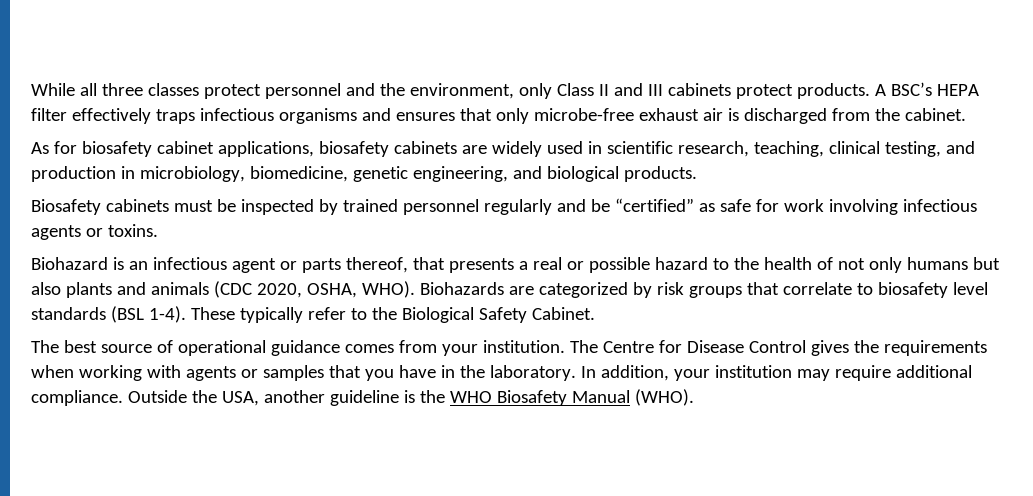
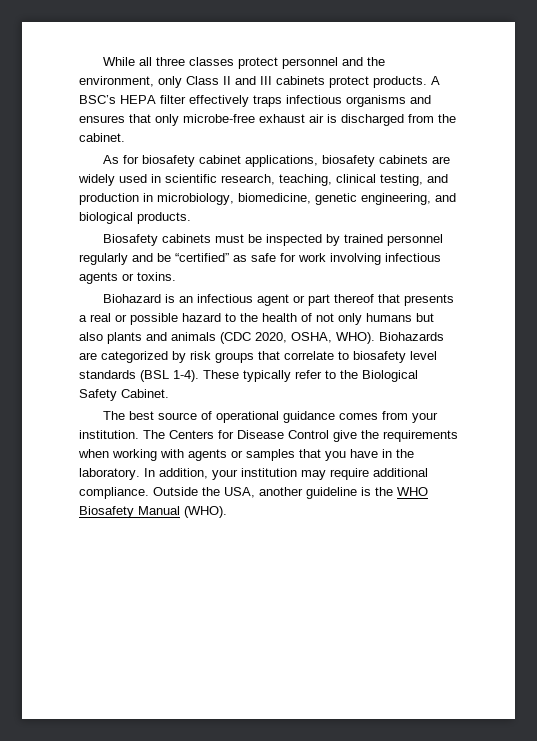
[301,257,408,273] parts thereof, -> [307,294,374,306] part thereof
[602,341,654,353] Centre -> [169,430,214,439] Centers
[810,340,849,356] gives -> [333,430,357,442] give

